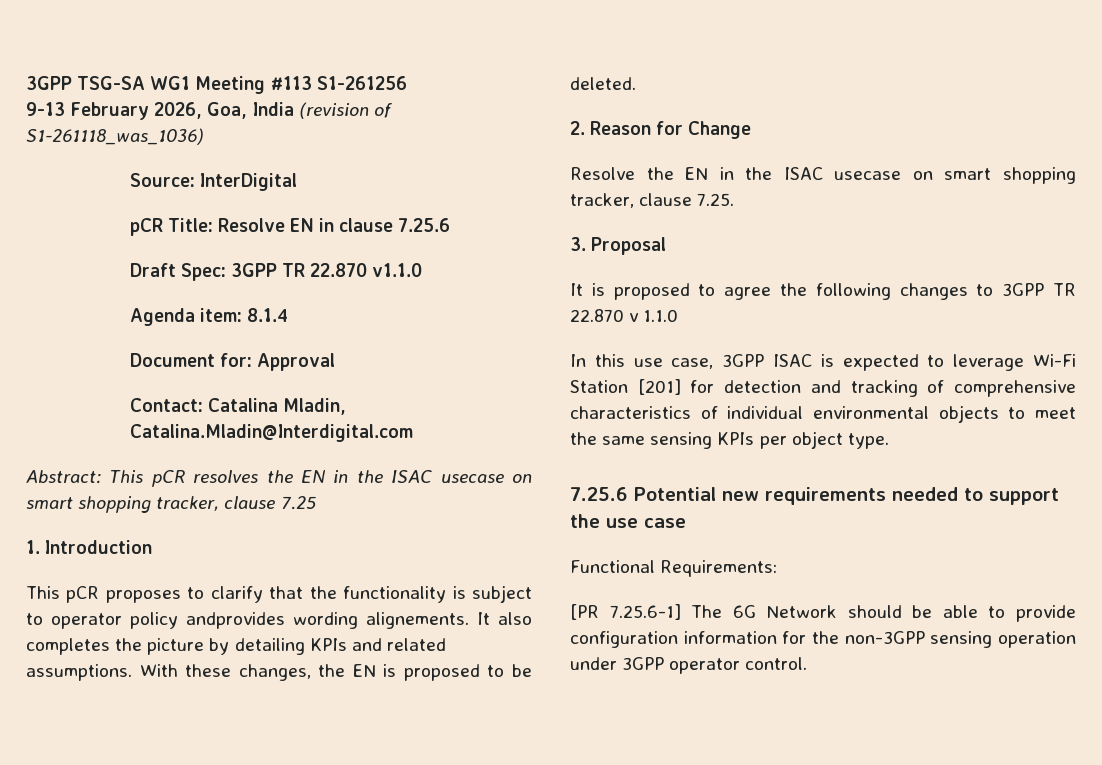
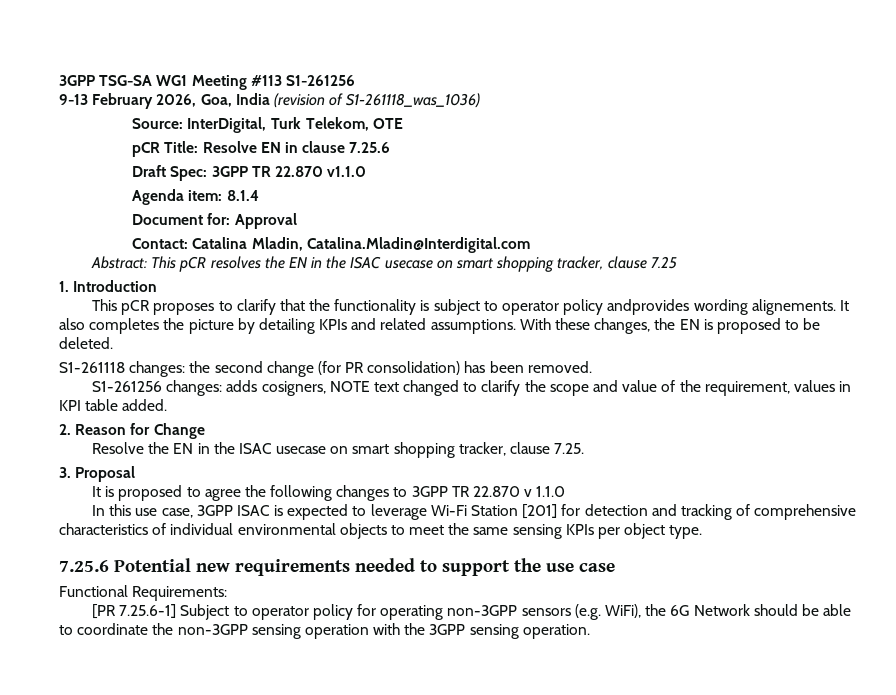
[199,173,297,191] InterDigital -> [187,117,403,133] InterDigital, Turk Telekom, OTE
(636, 83) none -> [59,361,592,377] [91,380,852,396] [59,399,168,411] // S1-261118 changes: the second change (for PR consolidation) has been removed. // S1-261256 changes: adds cosigners, NOTE text changed to clarify the scope and value of the requirement, values in KPI table added.
[691,605,723,618] The -> [180,604,667,620] Subject to operator policy for operating non-3GPP sensors (e.g. WiFi), the
[1015,605,1076,622] [570,631,1076,648] [570,657,808,674] provide configuration information for the non-3GPP sensing operation under 3GPP operator control. -> [77,623,590,639] coordinate the non-3GPP sensing operation with the 3GPP sensing operation.

